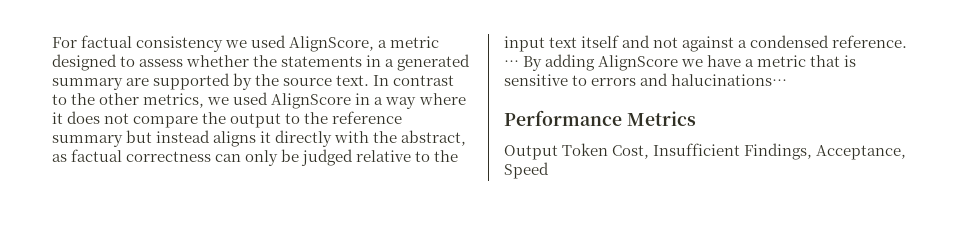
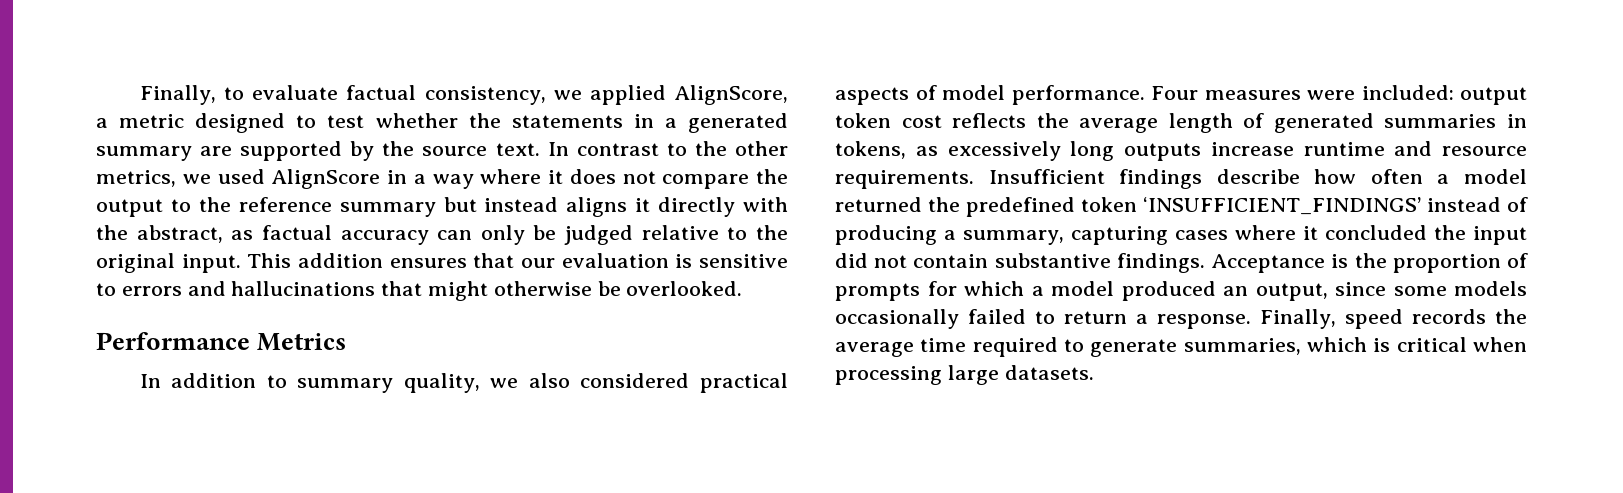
[52,35,287,52] For factual consistency we used -> [139,85,666,105] Finally, to evaluate factual consistency, we applied
[139,59,184,67] assess -> [327,115,365,128] test
[126,151,212,162] correctness -> [340,230,429,245] accuracy
[504,35,908,52] [504,54,841,71] input text itself and not against a condensed reference. … By adding AlignScore we have a metric that -> [96,253,669,273] original input. This addition ensures that our evaluation
[671,74,788,86] [504,110,696,126] [504,143,907,160] [504,162,549,179] halucinations… // Performance Metrics // Output Token Cost, Insufficient Findings, Acceptance, Speed -> [231,281,743,301] [96,332,347,351] [139,373,788,393] [835,85,1527,105] [835,113,1527,133] [835,141,1527,161] [835,169,1527,189] [835,197,1528,217] [835,225,1527,245] [835,253,1528,273] [835,281,1527,301] [835,309,1527,329] [835,337,1527,357] [835,365,1094,385] hallucinations that might otherwise be overlooked. // Performance Metrics // In addition to summary quality, we also considered practical aspects of model performance. Four measures were included: output token cost reflects the average length of generated summaries in tokens, as excessively long outputs increase runtime and resource requirements. Insufficient findings describe how often a model returned the predefined token ‘INSUFFICIENT_FINDINGS’ instead of producing a summary, capturing cases where it concluded the input did not contain substantive findings. Acceptance is the proportion of prompts for which a model produced an output, since some models occasionally failed to return a response. Finally, speed records the average time required to generate summaries, which is critical when processing large datasets.

